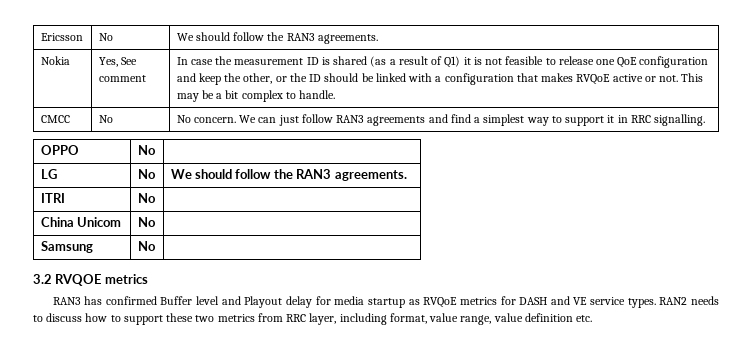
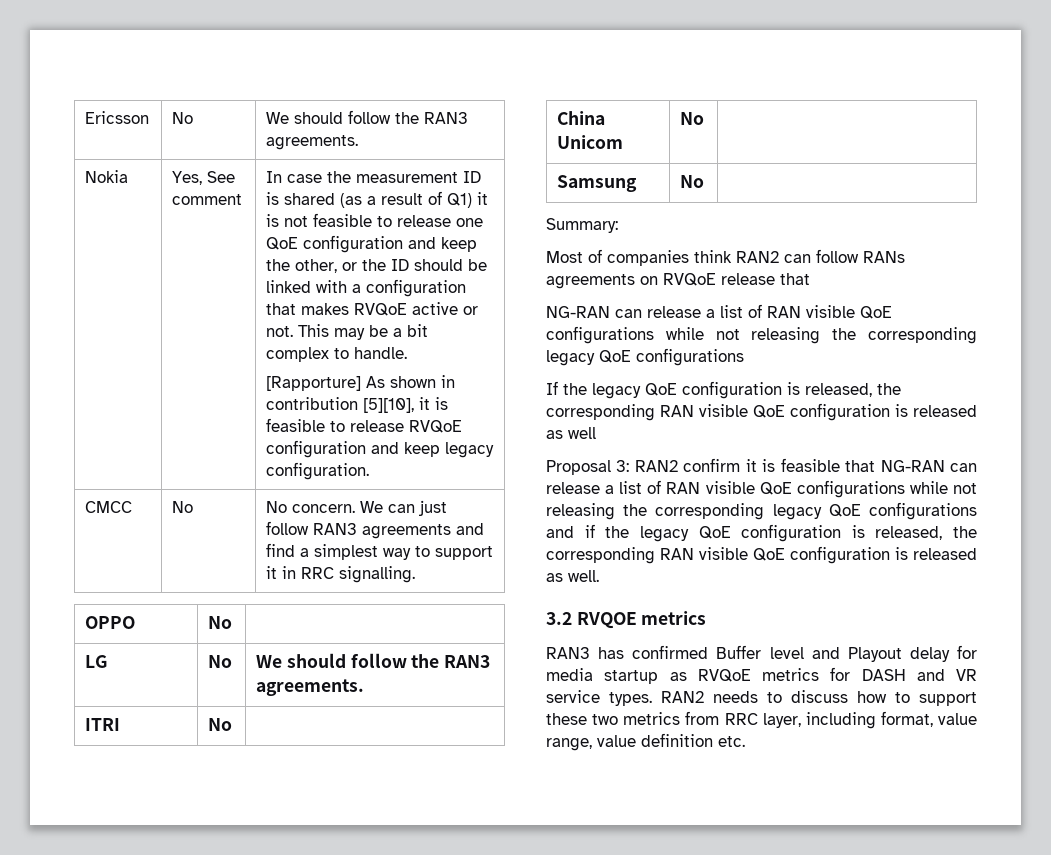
(336, 94) none -> [266,375,456,391] [266,397,449,413] [266,418,463,433] [266,440,495,458] [266,462,370,480] // [Rapporture] As shown in contribution [5][10], it is feasible to release RVQoE configuration and keep legacy configuration.
(156, 246) none -> [546,218,618,233] [546,249,905,266] [546,273,810,289] [546,304,892,319] [546,326,977,344] [546,348,744,366] [546,381,901,399] [546,403,977,421] [546,427,596,439] [546,458,978,475] [546,480,977,498] [546,502,977,520] [546,524,977,542] [546,546,977,564] [546,570,599,582] // Summary: // Most of companies think RAN2 can follow RANs agreements on RVQoE release that // NG-RAN can release a list of RAN visible QoE configurations while not releasing the corresponding legacy QoE configurations // If the legacy QoE configuration is released, the corresponding RAN visible QoE configuration is released as well // Proposal 3: RAN2 confirm it is feasible that NG-RAN can release a list of RAN visible QoE configurations while not releasing the corresponding legacy QoE configurations and if the legacy QoE configuration is released, the corresponding RAN visible QoE configuration is released as well.
[573,297,588,305] VE -> [956,669,977,681] VR

